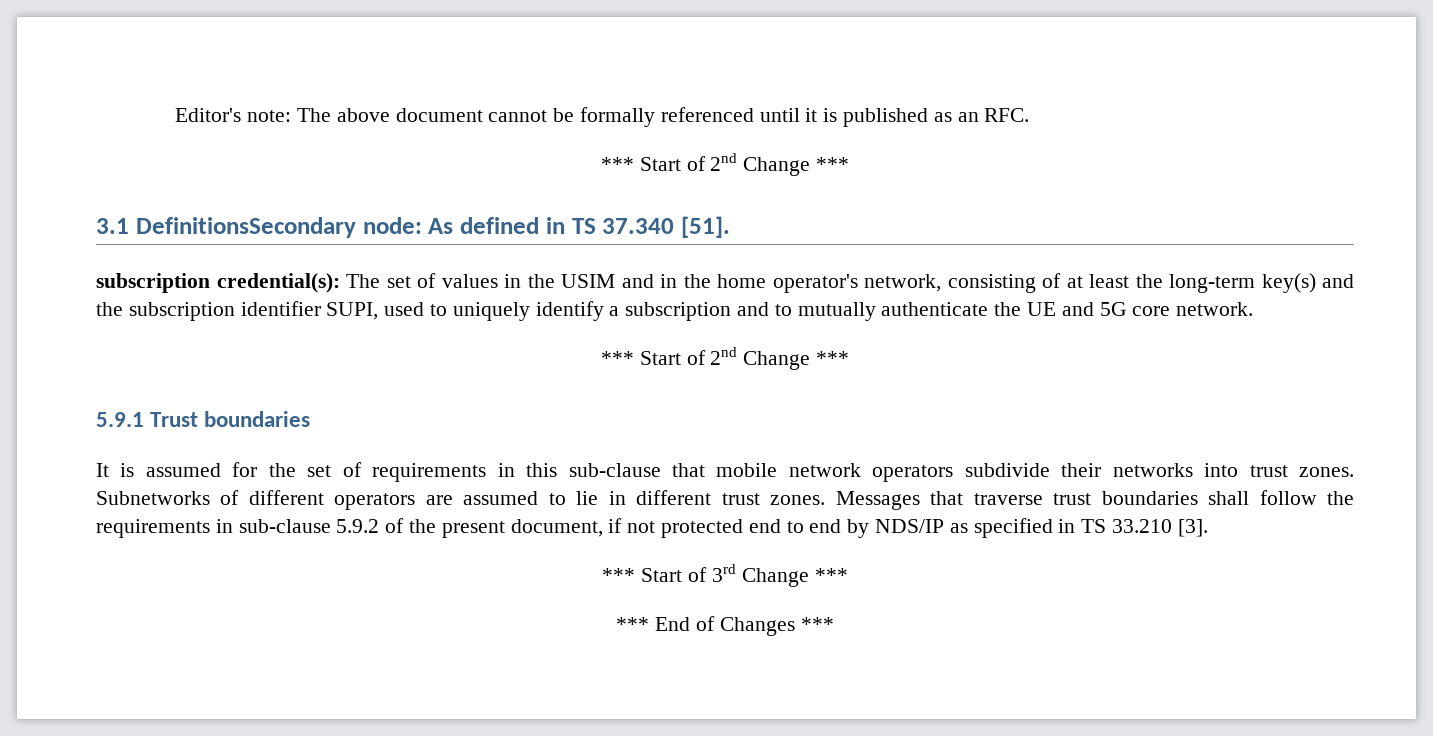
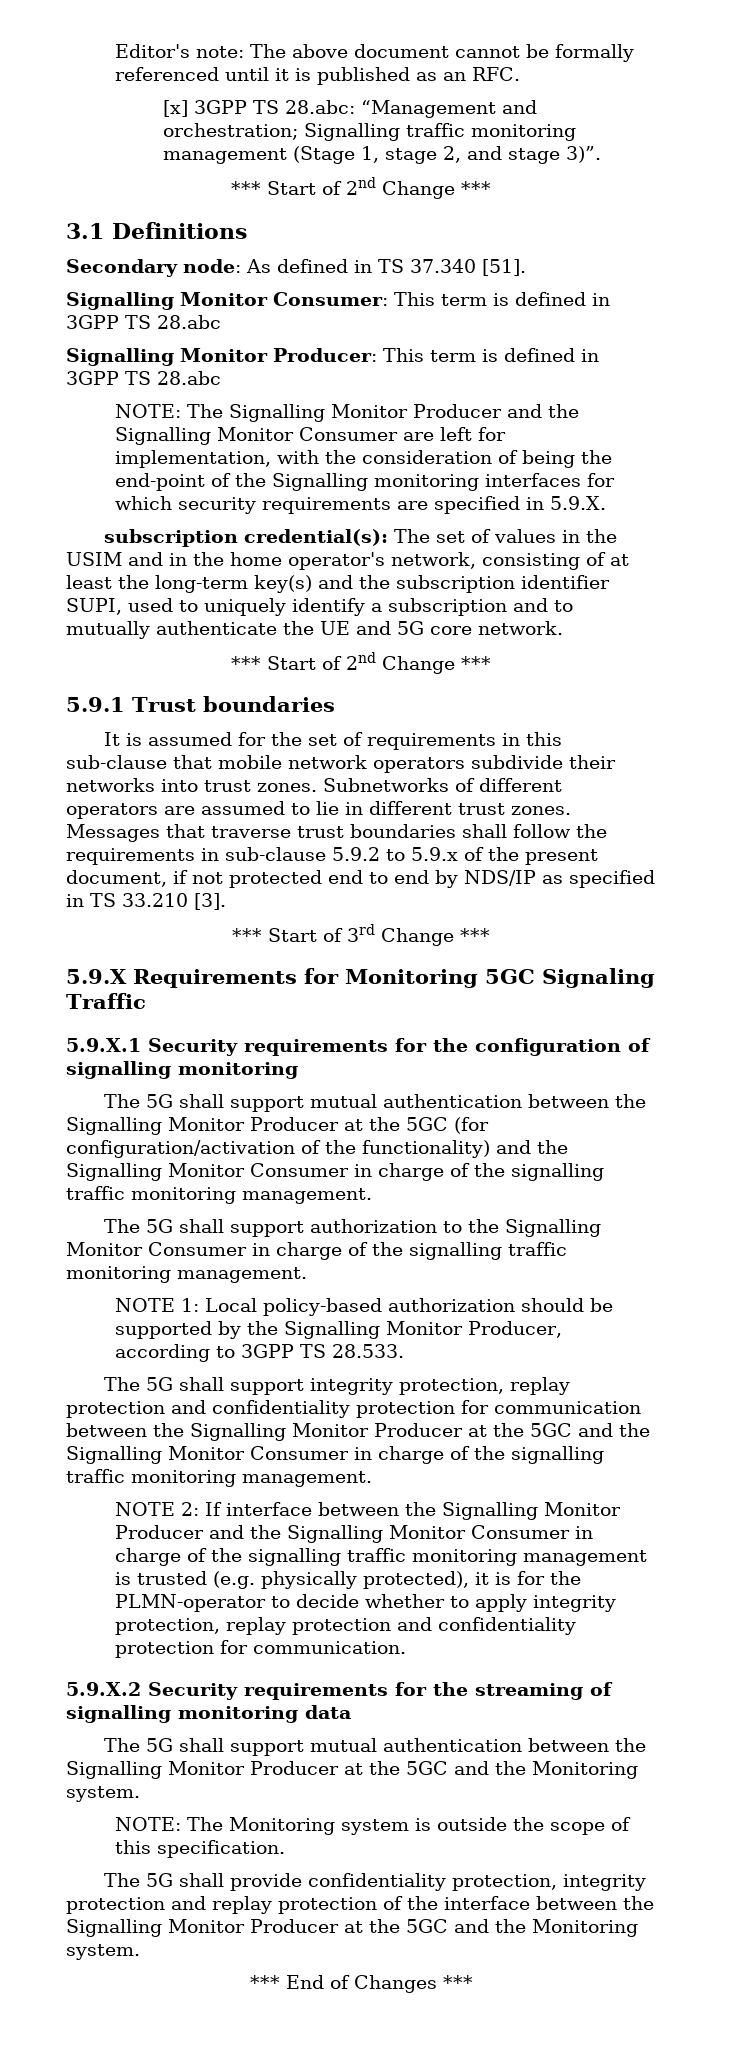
(1030, 115) none -> [163,100,538,118] [163,123,577,141] [163,146,602,164] // [x] 3GPP TS 28.abc: “Management and orchestration; Signalling traffic monitoring management (Stage 1, stage 2, and stage 3)”.
[135,217,356,238] DefinitionsSecondary -> [112,222,247,239] [66,259,178,277] Definitions // Secondary
(730, 227) none -> [66,292,610,310] [66,315,221,329] [66,348,599,366] [66,371,221,385] [114,404,579,422] [114,427,506,445] [114,450,612,468] [114,473,615,491] [114,496,606,514] // Signalling Monitor Consumer: This term is defined in 3GPP TS 28.abc // Signalling Monitor Producer: This term is defined in 3GPP TS 28.abc // NOTE: The Signalling Monitor Producer and the Signalling Monitor Consumer are left for implementation, with the consideration of being the end-point of the Signalling monitoring interfaces for which security requirements are specified in 5.9.X.
(380, 526) none -> [386,847,458,861] to 5.9.x
(848, 575) none -> [66,968,655,988] [66,993,146,1009] [66,1038,651,1056] [66,1061,298,1079] [104,1094,647,1112] [66,1117,489,1135] [66,1140,568,1158] [66,1163,604,1181] [66,1186,372,1204] [104,1219,602,1237] [66,1242,567,1260] [66,1266,307,1283] [114,1298,613,1316] [114,1321,562,1339] [114,1344,404,1362] [104,1377,571,1395] [66,1400,641,1418] [66,1423,650,1441] [66,1446,604,1464] [66,1469,372,1487] [114,1502,621,1520] [114,1525,593,1543] [114,1548,647,1566] [114,1571,581,1589] [114,1594,616,1612] [114,1617,576,1635] [114,1640,406,1658] [66,1682,613,1700] [66,1705,351,1723] [104,1738,647,1756] [66,1761,638,1779] [66,1786,140,1802] [114,1817,631,1835] [114,1840,285,1858] [104,1873,647,1891] [66,1896,654,1914] [66,1919,638,1937] [66,1944,140,1960] // 5.9.X Requirements for Monitoring 5GC Signaling Traffic // 5.9.X.1 Security requirements for the configuration of signalling monitoring // The 5G shall support mutual authentication between the Signalling Monitor Producer at the 5GC (for configuration/activation of the functionality) and the Signalling Monitor Consumer in charge of the signalling traffic monitoring management. // The 5G shall support authorization to the Signalling Monitor Consumer in charge of the signalling traffic monitoring management. // NOTE 1: Local policy-based authorization should be supported by the Signalling Monitor Producer, according to 3GPP TS 28.533. // The 5G shall support integrity protection, replay protection and confidentiality protection for communication between the Signalling Monitor Producer at the 5GC and the Signalling Monitor Consumer in charge of the signalling traffic monitoring management. // NOTE 2: If interface between the Signalling Monitor Producer and the Signalling Monitor Consumer in charge of the signalling traffic monitoring management is trusted (e.g. physically protected), it is for the PLMN-operator to decide whether to apply integrity protection, replay protection and confidentiality protection for communication. // 5.9.X.2 Security requirements for the streaming of signalling monitoring data // The 5G shall support mutual authentication between the Signalling Monitor Producer at the 5GC and the Monitoring system. // NOTE: The Monitoring system is outside the scope of this specification. // The 5G shall provide confidentiality protection, integrity protection and replay protection of the interface between the Signalling Monitor Producer at the 5GC and the Monitoring system.

